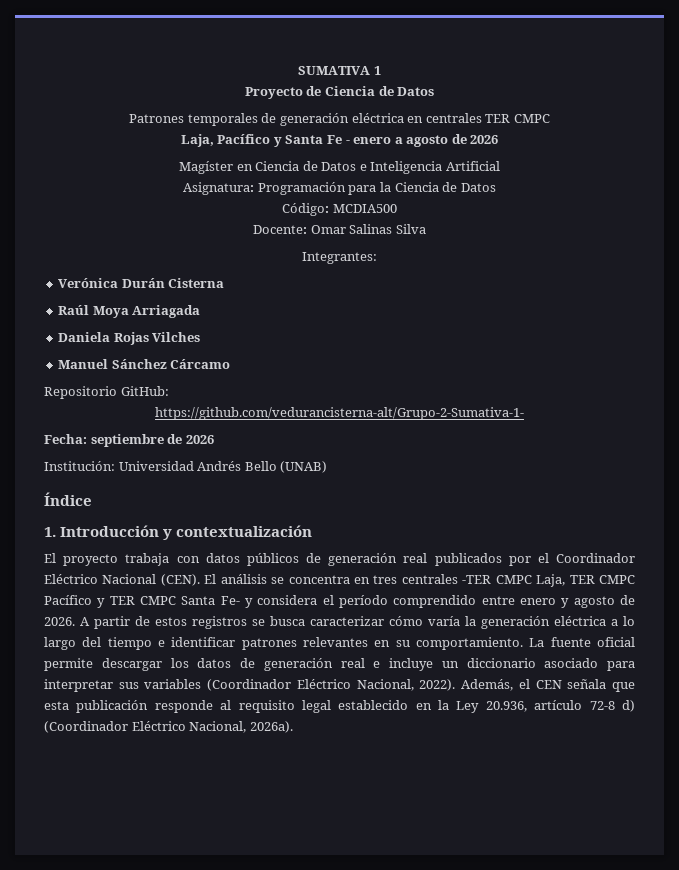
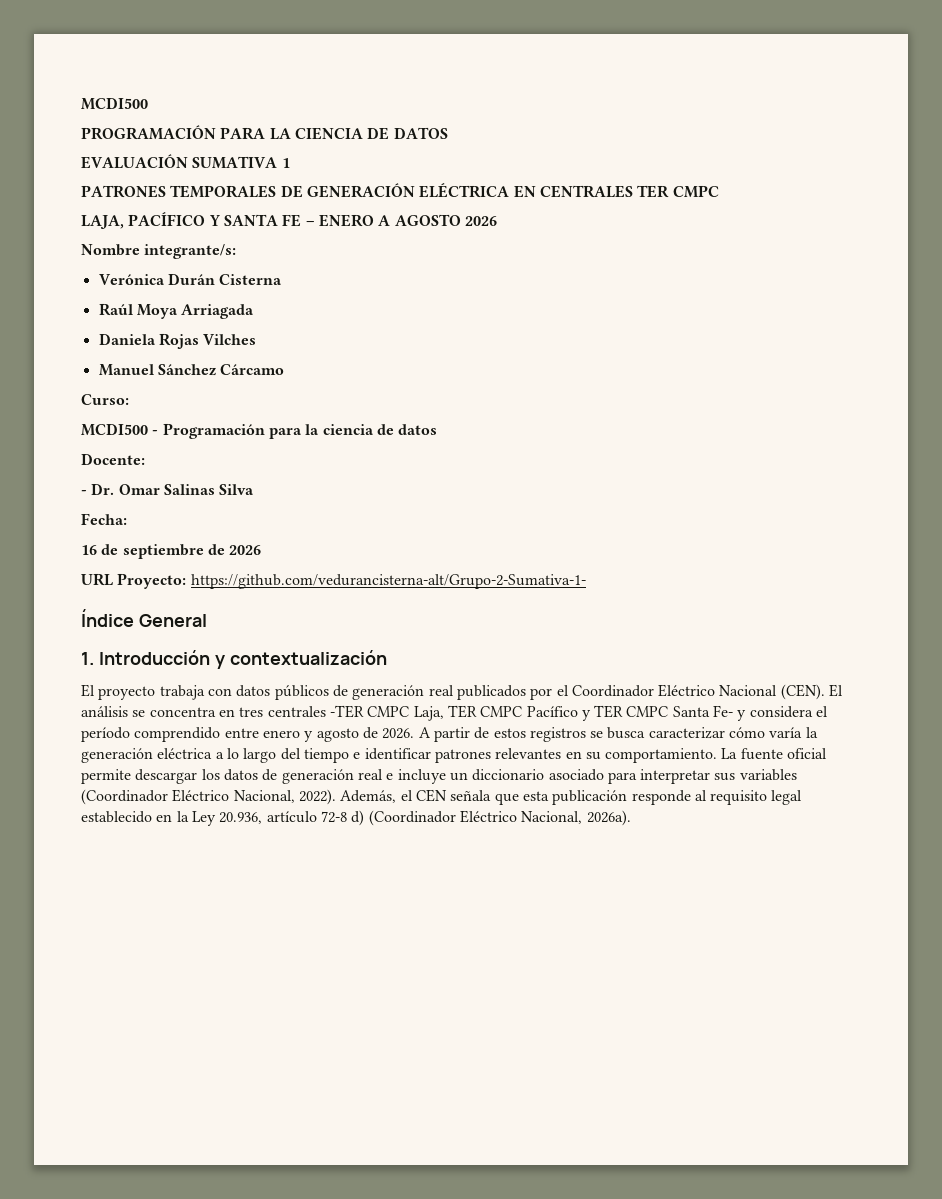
[298,66,381,75] [244,86,435,99] [129,113,550,126] [180,134,499,147] [179,161,500,174] [183,182,496,195] [282,203,397,216] [253,224,426,234] [302,252,377,264] SUMATIVA 1 // Proyecto de Ciencia de Datos // Patrones temporales de generación eléctrica en centrales TER CMPC // Laja, Pacífico y Santa Fe - enero a agosto de 2026 // Magíster en Ciencia de Datos e Inteligencia Artificial // Asignatura: Programación para la Ciencia de Datos // Código: MCDIA500 // Docente: Omar Salinas Silva // Integrantes: -> [81,97,148,110] [81,125,448,140] [81,154,290,169] [81,183,719,198] [81,212,497,229] [81,244,237,259] MCDI500 // PROGRAMACIÓN PARA LA CIENCIA DE DATOS // EVALUACIÓN SUMATIVA 1 // PATRONES TEMPORALES DE GENERACIÓN ELÉCTRICA EN CENTRALES TER CMPC // LAJA, PACÍFICO Y SANTA FE – ENERO A AGOSTO 2026 // Nombre integrante/s:
[44,386,169,399] [155,407,524,420] Repositorio GitHub: // https://github.com/vedurancisterna-alt/Grupo-2-Sumativa-1- -> [81,394,129,405] [81,423,438,439] [81,453,145,465] [81,483,255,495] Curso: // MCDI500 - Programación para la ciencia de datos // Docente: // - Dr. Omar Salinas Silva
(87, 439) none -> [81,544,119,555] // 16 de
[44,461,328,473] Institución: Universidad Andrés Bello (UNAB) -> [81,573,586,589] URL Proyecto: https://github.com/vedurancisterna-alt/Grupo-2-Sumativa-1-
(92, 499) none -> [138,614,207,627] General

